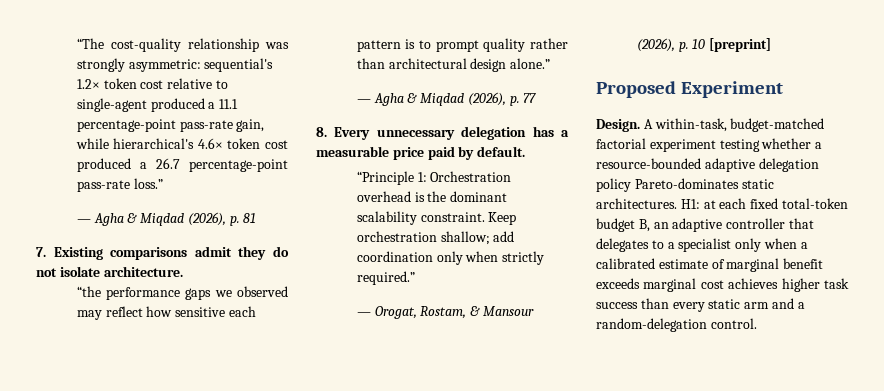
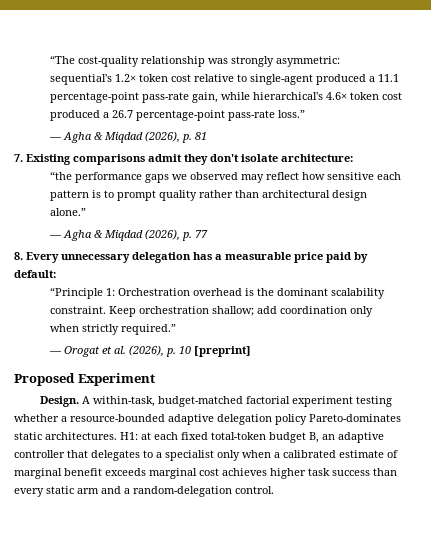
[273,246,289,257] [36,266,183,277] do not isolate architecture. -> [210,154,353,162] don't isolate architecture:
[477,146,526,157] default. -> [14,270,56,278] default:
[374,306,534,319] Orogat, Rostam, & Mansour -> [63,346,126,357] Orogat et al.

